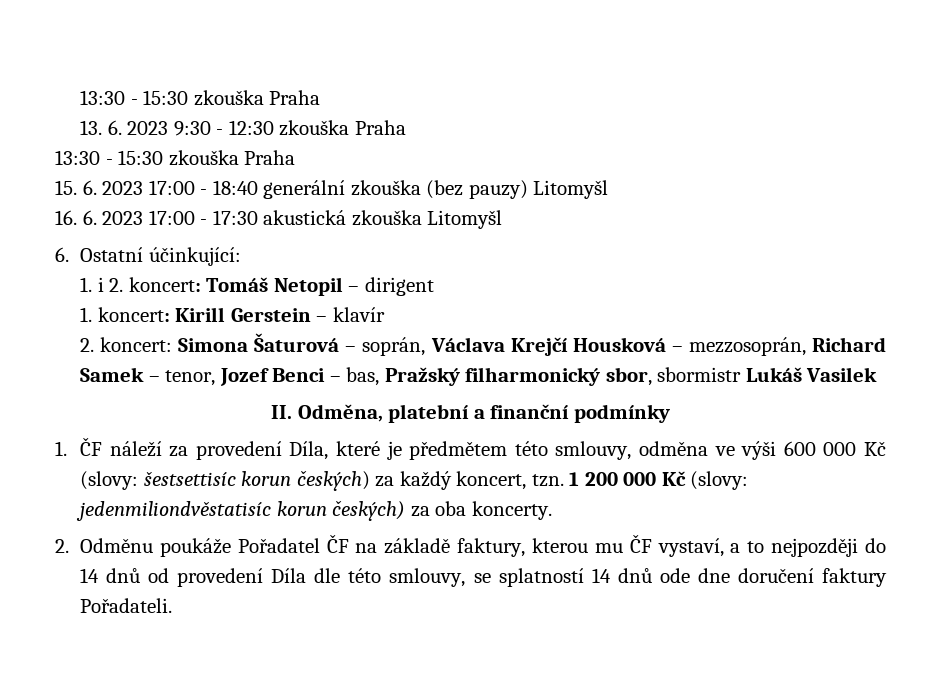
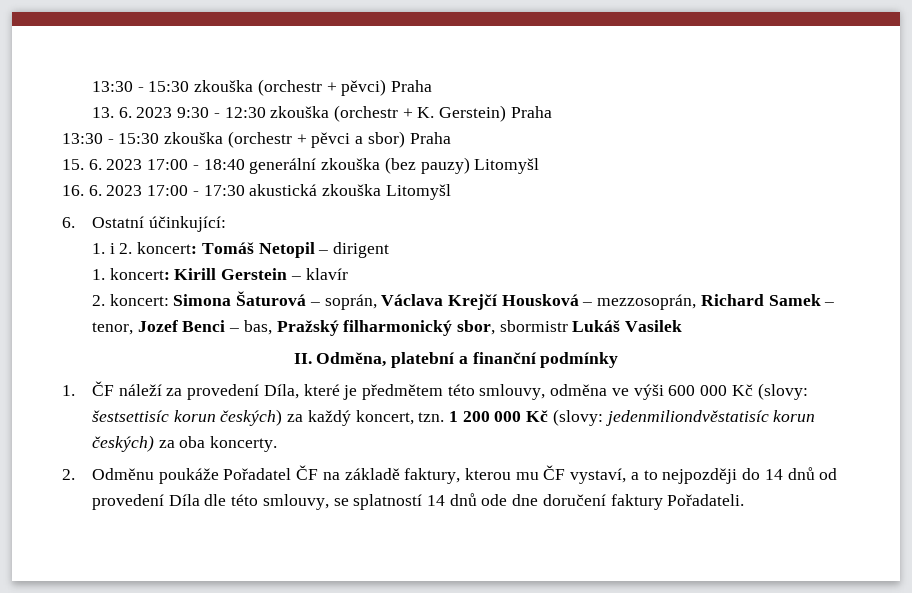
[80,90,264,106] 13:30 - 15:30 zkouška -> [91,79,387,96] 13:30 - 15:30 zkouška (orchestr + pěvci)
(350, 128) none -> [334,105,507,122] (orchestr + K. Gerstein)
(239, 158) none -> [227,131,405,148] (orchestr + pěvci a sbor)

